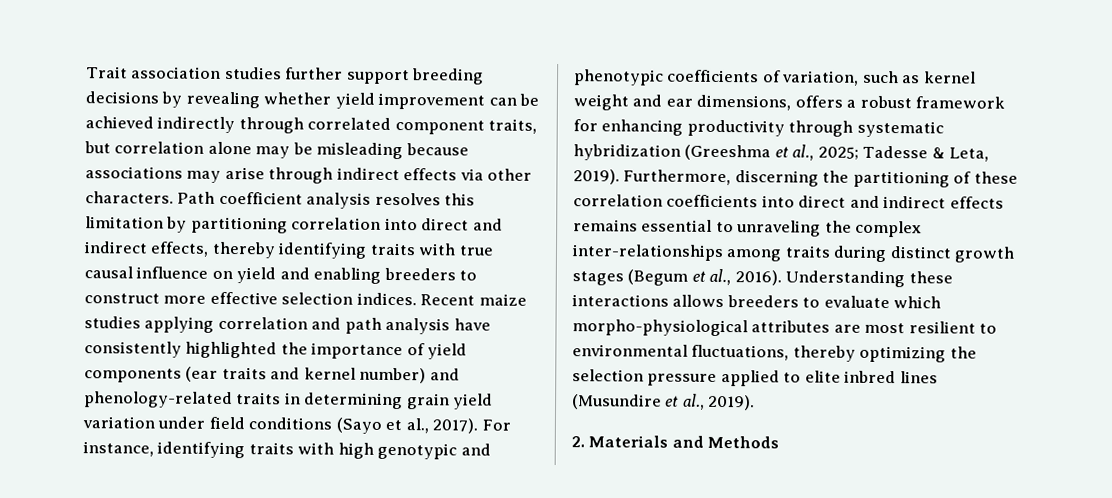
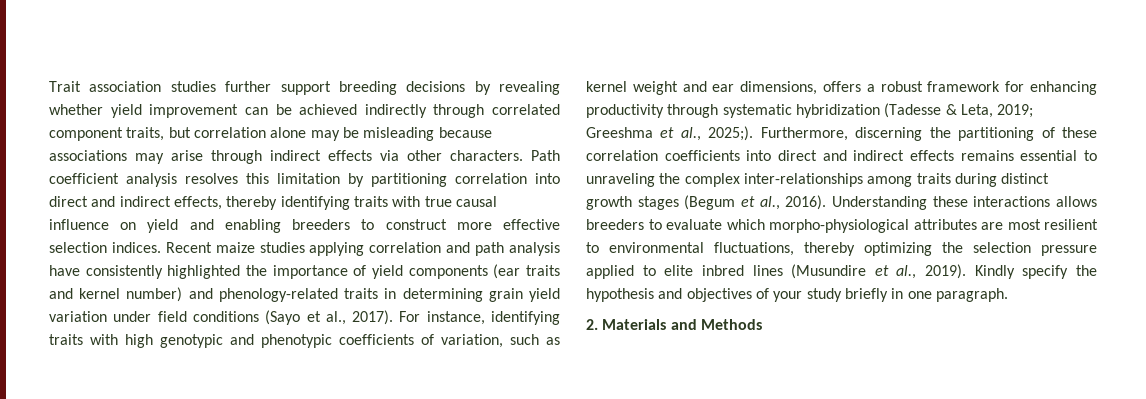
[684,144,990,162] [573,169,620,185] (Greeshma et al., 2025; Tadesse & Leta, 2019). -> [884,103,1034,118] [586,126,754,141] (Tadesse & Leta, 2019; Greeshma et al., 2025;).
(756, 402) none -> [974,265,1097,279] [586,288,1008,302] Kindly specify the hypothesis and objectives of your study briefly in one paragraph.

